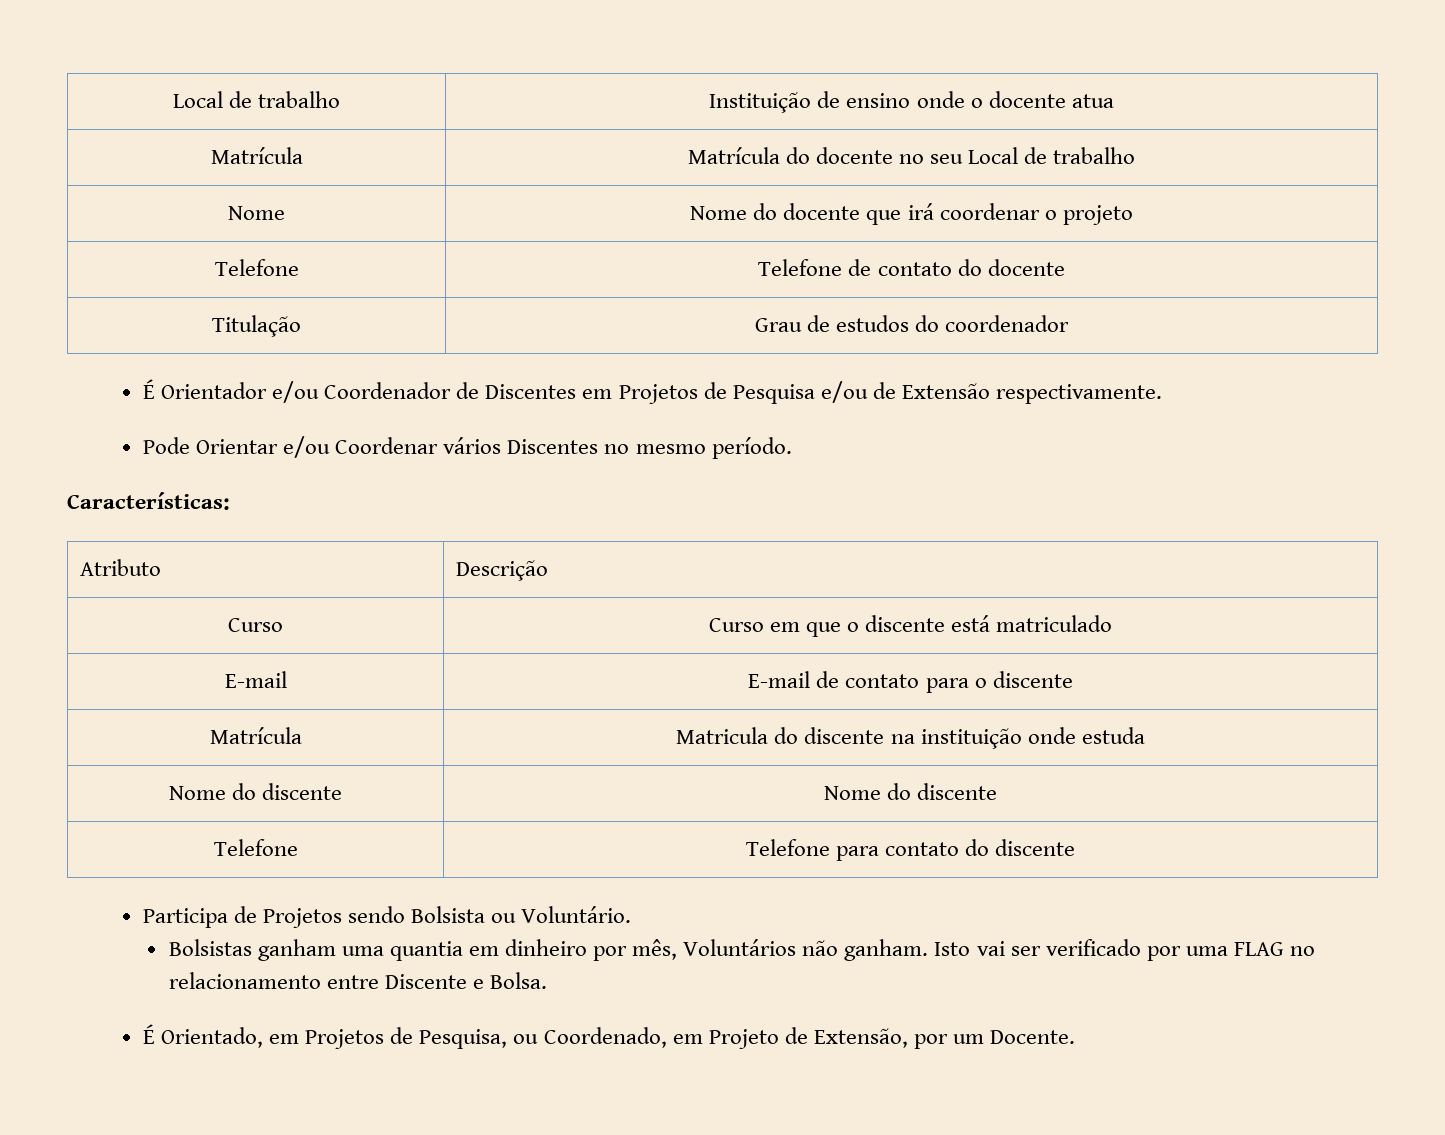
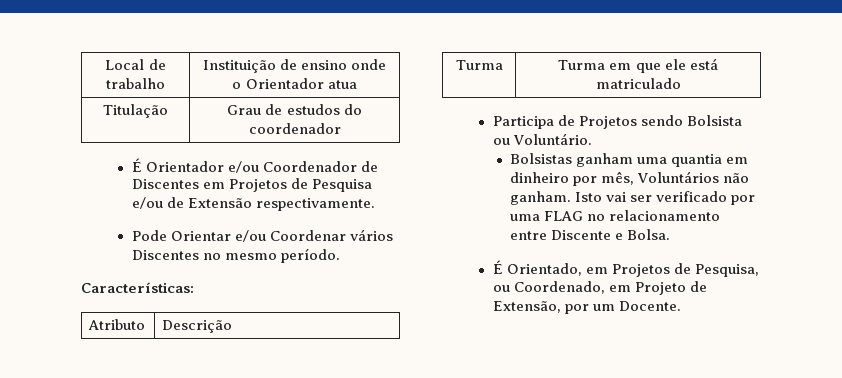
[988,91,1066,108] docente -> [245,78,324,89] Orientador
[210,147,303,164] [687,147,1136,164] [228,206,285,220] [690,203,1133,225] [214,259,299,276] [758,259,1065,276] // Matrícula | Matrícula do docente no seu Local de trabalho // Nome | Nome do docente que irá coordenar o projeto // Telefone | Telefone de contato do docente -> (357, 84) none
[228,618,283,632] [708,615,1113,637] [224,671,287,688] [748,671,1073,693] [209,727,302,744] [676,727,1145,749] [168,783,343,800] [823,783,998,800] [213,839,298,856] [745,839,1076,861] Curso | Curso em que o discente está matriculado // E-mail | E-mail de contato para o discente // Matrícula | Matricula do discente na instituição onde estuda // Nome do discente | Nome do discente // Telefone | Telefone para contato do discente -> [455,60,503,70] [558,58,718,73] [595,78,681,89] Turma | Turma em que ele está matriculado

